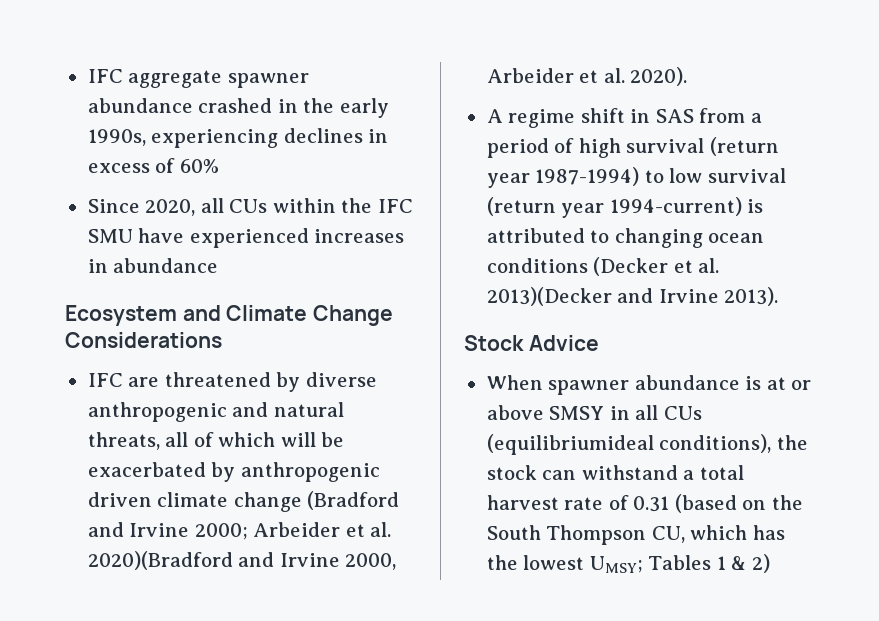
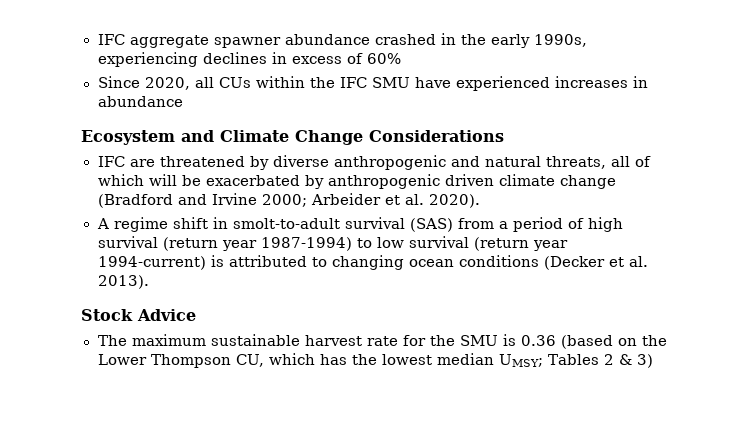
[87,551,397,570] [486,68,625,83] 2020)(Bradford and Irvine 2000, Arbeider et al. -> (424, 199) none
[655,109,694,123] SAS -> [232,217,453,232] smolt-to-adult survival (SAS)
[486,287,719,306] 2013)(Decker and Irvine -> (648, 261) none
[486,375,812,395] [486,405,702,420] [486,434,808,455] [486,465,744,480] [486,495,670,512] When spawner abundance is at or above SMSY in all CUs (equilibriumideal conditions), the stock can withstand a total harvest rate of 0.31 -> [97,334,556,346] The maximum sustainable harvest rate for the SMU is 0.36
[486,525,541,540] South -> [97,354,147,365] Lower
(585, 562) none -> [437,353,495,365] median
[716,554,770,573] 1 & 2) -> [604,354,654,368] 2 & 3)

